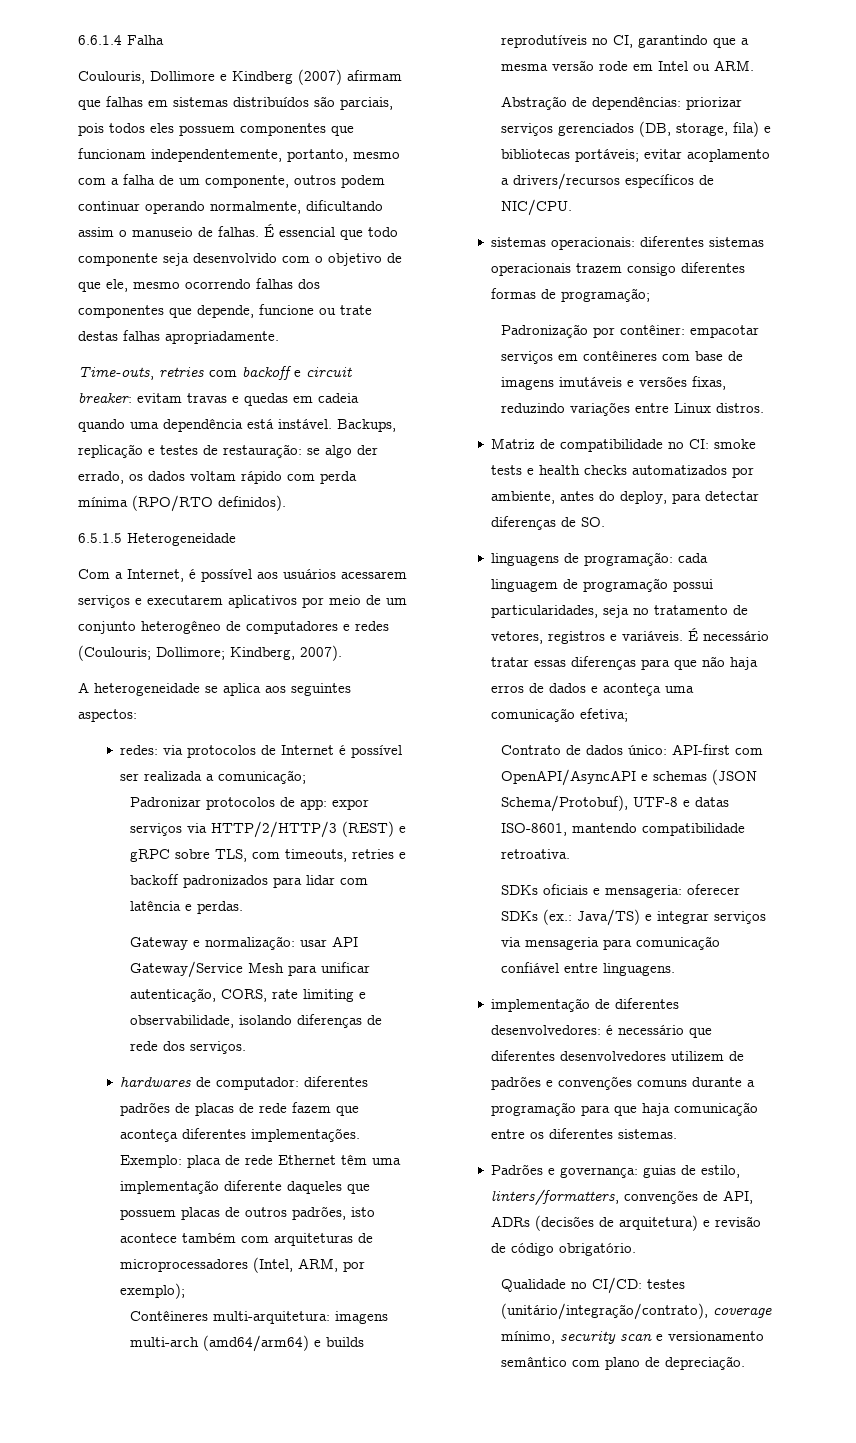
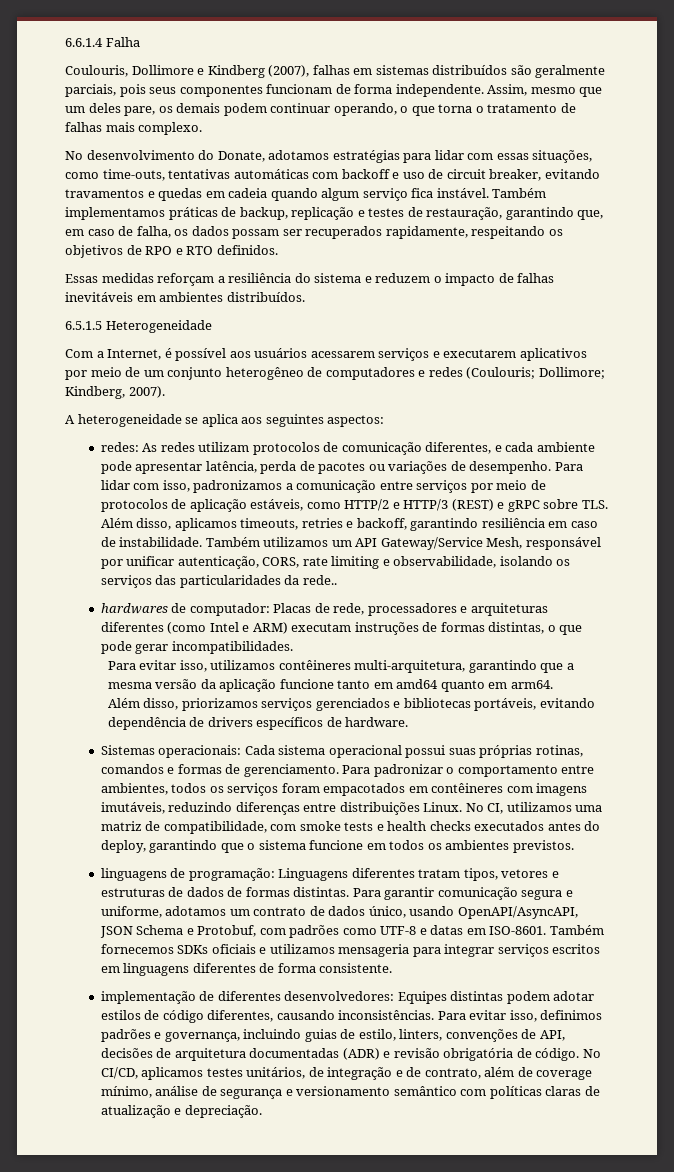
[298,69,402,85] [78,100,101,110] (2007) afirmam que -> [268,65,310,77] (2007),
(335, 101) none -> [535,65,606,78] geralmente
[109,123,354,136] [78,148,400,162] [78,174,385,188] [78,200,383,214] [78,224,398,240] [78,253,402,266] [78,278,320,292] [78,304,372,318] [78,330,279,344] [78,366,352,380] [78,392,227,403] todos eles possuem componentes que funcionam independentemente, portanto, mesmo com a falha de um componente, outros podem continuar operando normalmente, dificultando assim o manuseio de falhas. É essencial que todo componente seja desenvolvido com o objetivo de que ele, mesmo ocorrendo falhas dos componentes que depende, funcione ou trate destas falhas apropriadamente. // Time-outs, retries com backoff e circuit breaker: evitam travas -> [149,84,603,97] [65,103,576,116] [65,122,203,135] [65,150,593,163] [65,169,600,181] [65,189,144,198] seus componentes funcionam de forma independente. Assim, mesmo que um deles pare, os demais podem continuar operando, o que torna o tratamento de falhas mais complexo. // No desenvolvimento do Donate, adotamos estratégias para lidar com essas situações, como time-outs, tentativas automáticas com backoff e uso de circuit breaker, evitando travamentos
[130,418,396,432] [78,444,378,458] [78,471,357,484] [78,495,286,512] uma dependência está instável. Backups, replicação e testes de restauração: se algo der errado, os dados voltam rápido com perda mínima (RPO/RTO definidos). -> [321,188,547,201] [65,207,604,220] [65,226,563,239] [65,245,278,258] [65,273,555,286] [65,292,305,302] algum serviço fica instável. Também implementamos práticas de backup, replicação e testes de restauração, garantindo que, em caso de falha, os dados possam ser recuperados rapidamente, respeitando os objetivos de RPO e RTO definidos. // Essas medidas reforçam a resiliência do sistema e reduzem o impacto de falhas inevitáveis em ambientes distribuídos.
[163,745,403,758] [120,770,307,784] [129,797,369,810] [129,821,406,838] [129,849,406,862] [129,874,368,888] [129,900,243,914] [129,936,358,950] [129,961,317,978] via protocolos de Internet é possível ser realizada a comunicação; // Padronizar protocolos de app: expor serviços via HTTP/2/HTTP/3 (REST) e gRPC sobre TLS, com timeouts, retries e backoff padronizados para lidar com latência e perdas. // Gateway e normalização: usar API Gateway/Service Mesh para -> [142,442,595,455] [100,461,583,474] [100,480,546,493] [100,499,608,512] [100,518,598,531] [100,537,601,550] [100,559,123,569] As redes utilizam protocolos de comunicação diferentes, e cada ambiente pode apresentar latência, perda de pacotes ou variações de desempenho. Para lidar com isso, padronizamos a comunicação entre serviços por meio de protocolos de aplicação estáveis, como HTTP/2 e HTTP/3 (REST) e gRPC sobre TLS. Além disso, aplicamos timeouts, retries e backoff, garantindo resiliência em caso de instabilidade. Também utilizamos um API Gateway/Service Mesh, responsável por
[296,1014,382,1028] [129,1041,246,1054] [120,1076,369,1090] [120,1102,360,1116] [120,1128,361,1142] [120,1154,402,1168] [120,1180,371,1194] [120,1206,376,1220] [120,1233,374,1246] [120,1257,366,1273] [120,1283,186,1299] [129,1310,388,1324] [129,1335,364,1352] [500,35,633,48] diferenças de rede dos serviços. // hardwares de computador: diferentes padrões de placas de rede fazem que aconteça diferentes implementações. Exemplo: placa de rede Ethernet têm uma implementação diferente daqueles que possuem placas de outros padrões, isto acontece também com arquiteturas de microprocessadores (Intel, ARM, por exemplo); // Contêineres multi-arquitetura: imagens multi-arch (amd64/arm64) e builds reprodutíveis no CI, -> [556,559,571,566] [100,575,337,588] [100,603,548,616] [100,622,583,635] [100,641,293,654] [107,660,466,673] os serviços das particularidades da rede.. // hardwares de computador: Placas de rede, processadores e arquiteturas diferentes (como Intel e ARM) executam instruções de formas distintas, o que pode gerar incompatibilidades. // Para evitar isso, utilizamos contêineres multi-arquitetura,
[598,60,754,71] [500,96,742,110] [500,121,771,137] [500,149,770,162] [500,173,714,190] [500,199,572,216] [491,236,765,250] [491,262,746,276] [491,288,651,302] [500,324,759,338] [500,350,743,364] [500,376,726,390] [500,402,764,416] [491,438,710,452] rode em Intel ou ARM. // Abstração de dependências: priorizar serviços gerenciados (DB, storage, fila) e bibliotecas portáveis; evitar acoplamento a drivers/recursos específicos de NIC/CPU. // sistemas operacionais: diferentes sistemas operacionais trazem consigo diferentes formas de programação; // Padronização por contêiner: empacotar serviços em contêineres com base de imagens imutáveis e versões fixas, reduzindo variações entre Linux distros. // Matriz de compatibilidade no CI: -> [200,679,553,692] [107,698,595,711] [107,717,409,730] [100,745,583,758] [100,764,595,777] [100,783,588,796] [100,802,603,815] [100,821,297,834] da aplicação funcione tanto em amd64 quanto em arm64. // Além disso, priorizamos serviços gerenciados e bibliotecas portáveis, evitando dependência de drivers específicos de hardware. // Sistemas operacionais: Cada sistema operacional possui suas próprias rotinas, comandos e formas de gerenciamento. Para padronizar o comportamento entre ambientes, todos os serviços foram empacotados em contêineres com imagens imutáveis, reduzindo diferenças entre distribuições Linux. No CI, utilizamos uma matriz de compatibilidade, com
[632,465,755,478] [491,491,760,504] [491,516,606,530] [491,552,709,566] [491,578,714,592] [491,605,749,618] [491,628,770,644] [491,656,759,670] [491,683,695,696] [491,708,629,722] [500,744,763,755] [500,769,757,786] [500,795,729,812] [500,823,745,836] [500,849,570,859] [500,884,740,898] [500,909,766,926] [500,936,720,950] [500,962,675,976] [491,998,680,1012] [491,1025,713,1038] [491,1050,745,1061] [491,1076,756,1090] [491,1102,759,1116] [491,1128,678,1139] [491,1164,639,1178] automatizados por ambiente, antes do deploy, para detectar diferenças de SO. // linguagens de programação: cada linguagem de programação possui particularidades, seja no tratamento de vetores, registros e variáveis. É necessário tratar essas diferenças para que não haja erros de dados e aconteça uma comunicação efetiva; // Contrato de dados único: API-first com OpenAPI/AsyncAPI e schemas (JSON Schema/Protobuf), UTF-8 e datas ISO-8601, mantendo compatibilidade retroativa. // SDKs oficiais e mensageria: oferecer SDKs (ex.: Java/TS) e integrar serviços via mensageria para comunicação confiável entre linguagens. // implementação de diferentes desenvolvedores: é necessário que diferentes desenvolvedores utilizem de padrões e convenções comuns durante a programação para que haja comunicação entre os diferentes sistemas. // Padrões e governança: -> [474,821,601,831] [100,840,574,853] [100,868,559,881] [100,887,573,900] [100,906,578,919] [99,925,604,938] [100,944,601,957] [100,963,393,976] [100,991,595,1004] [100,1010,603,1023] [100,1029,302,1042] executados antes do deploy, garantindo que o sistema funcione em todos os ambientes previstos. // linguagens de programação: Linguagens diferentes tratam tipos, vetores e estruturas de dados de formas distintas. Para garantir comunicação segura e uniforme, adotamos um contrato de dados único, usando OpenAPI/AsyncAPI, JSON Schema e Protobuf, com padrões como UTF-8 e datas em ISO-8601. Também fornecemos SDKs oficiais e utilizamos mensageria para integrar serviços escritos em linguagens diferentes de forma consistente. // implementação de diferentes desenvolvedores: Equipes distintas podem adotar estilos de código diferentes, causando inconsistências. Para evitar isso, definimos padrões e governança, incluindo
[491,1189,620,1205] linters/formatters, -> [399,1029,443,1041] linters,
[491,1215,762,1231] [491,1243,637,1256] [500,1277,685,1294] [500,1303,772,1320] [500,1331,764,1344] [500,1356,660,1370] ADRs (decisões de arquitetura) e revisão de código obrigatório. // Qualidade no CI/CD: testes (unitário/integração/contrato), coverage mínimo, security scan e versionamento semântico com plano de -> [100,1048,601,1061] [100,1067,593,1080] [100,1086,600,1099] [100,1105,182,1118] decisões de arquitetura documentadas (ADR) e revisão obrigatória de código. No CI/CD, aplicamos testes unitários, de integração e de contrato, além de coverage mínimo, análise de segurança e versionamento semântico com políticas claras de atualização e

